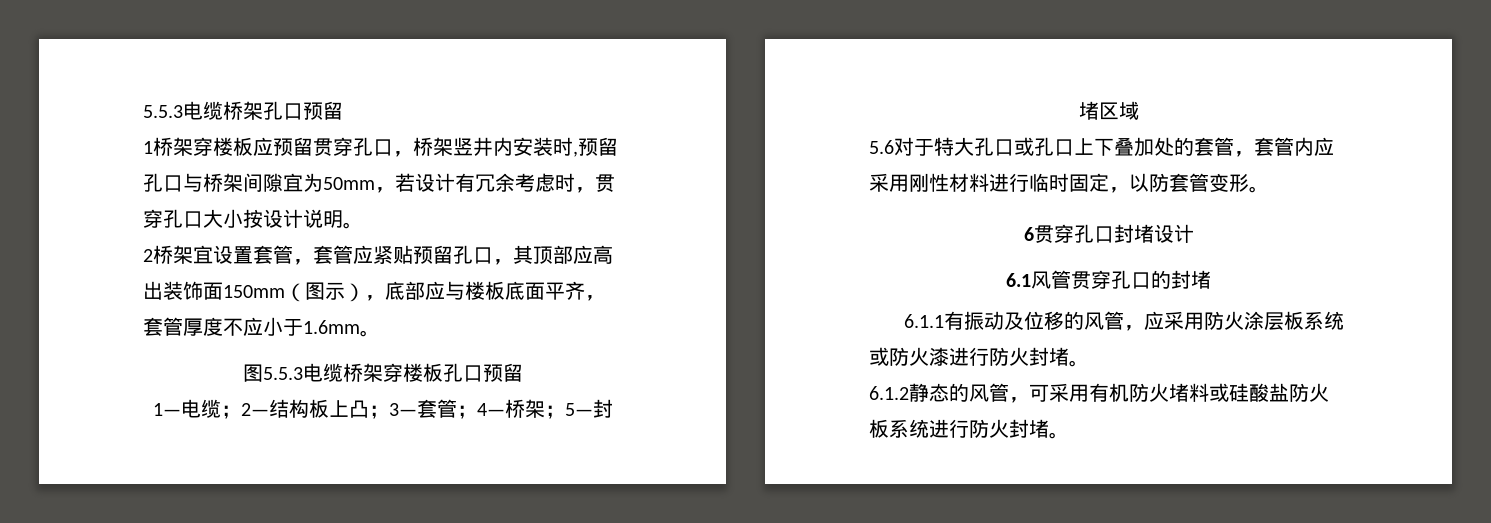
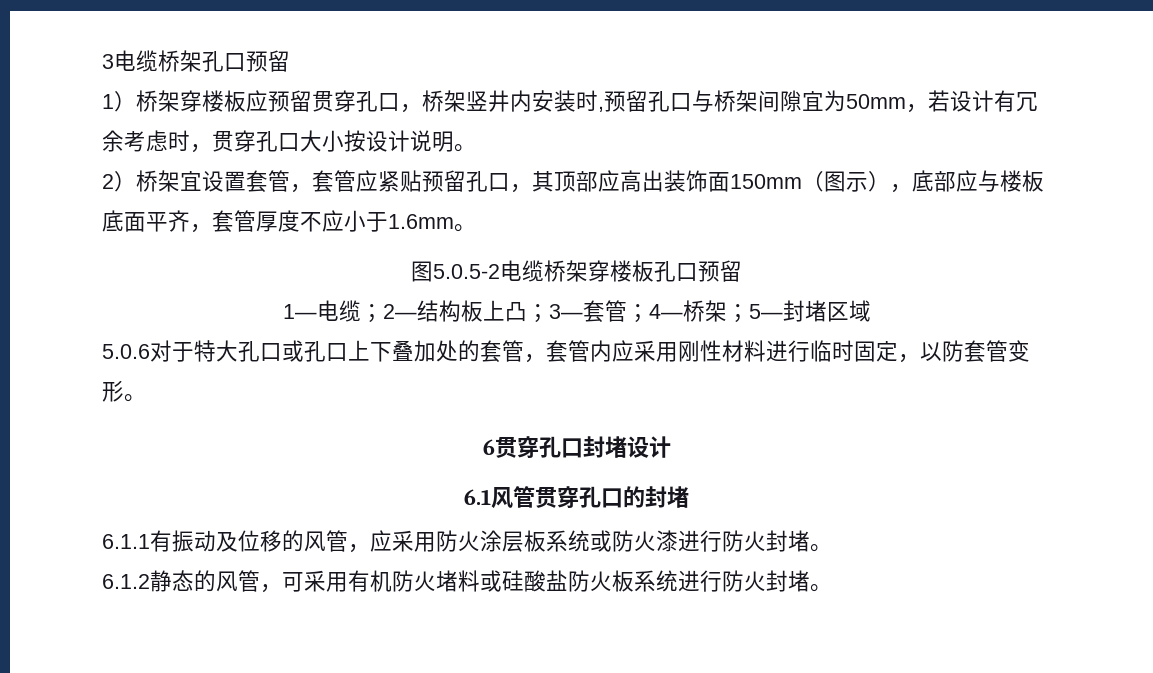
[143,105,183,118] 5.5.3 -> [102,54,114,69] 3
(153, 147) none -> [114,91,136,112] ）
(153, 255) none -> [114,171,136,192] ）
[262,367,303,380] 5.5.3 -> [433,264,500,279] 5.0.5-2
[869,140,894,154] 5.6 -> [102,344,150,359] 5.0.6

